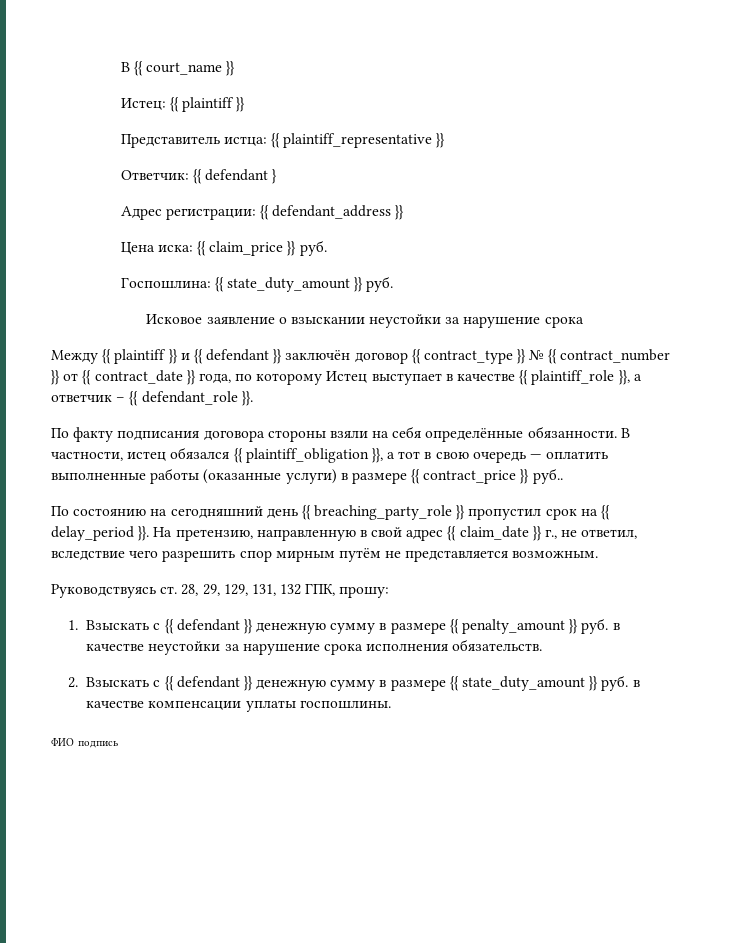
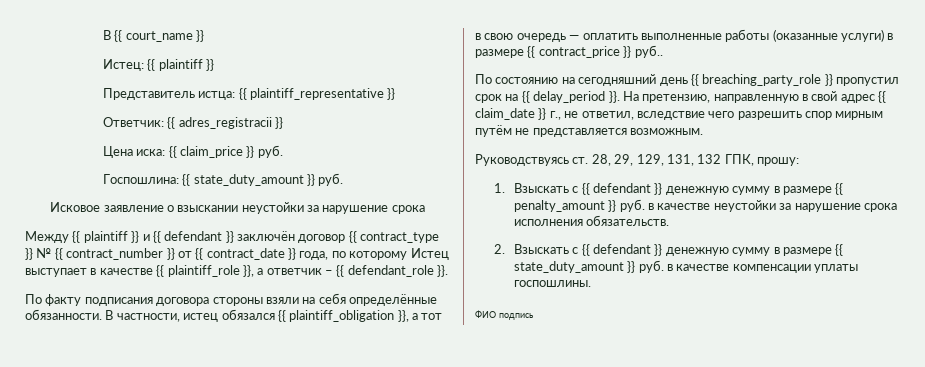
[204,169,278,184] [120,205,392,220] defendant } // Адрес регистрации: {{ defendant_address -> [178,117,272,129] adres_registracii

